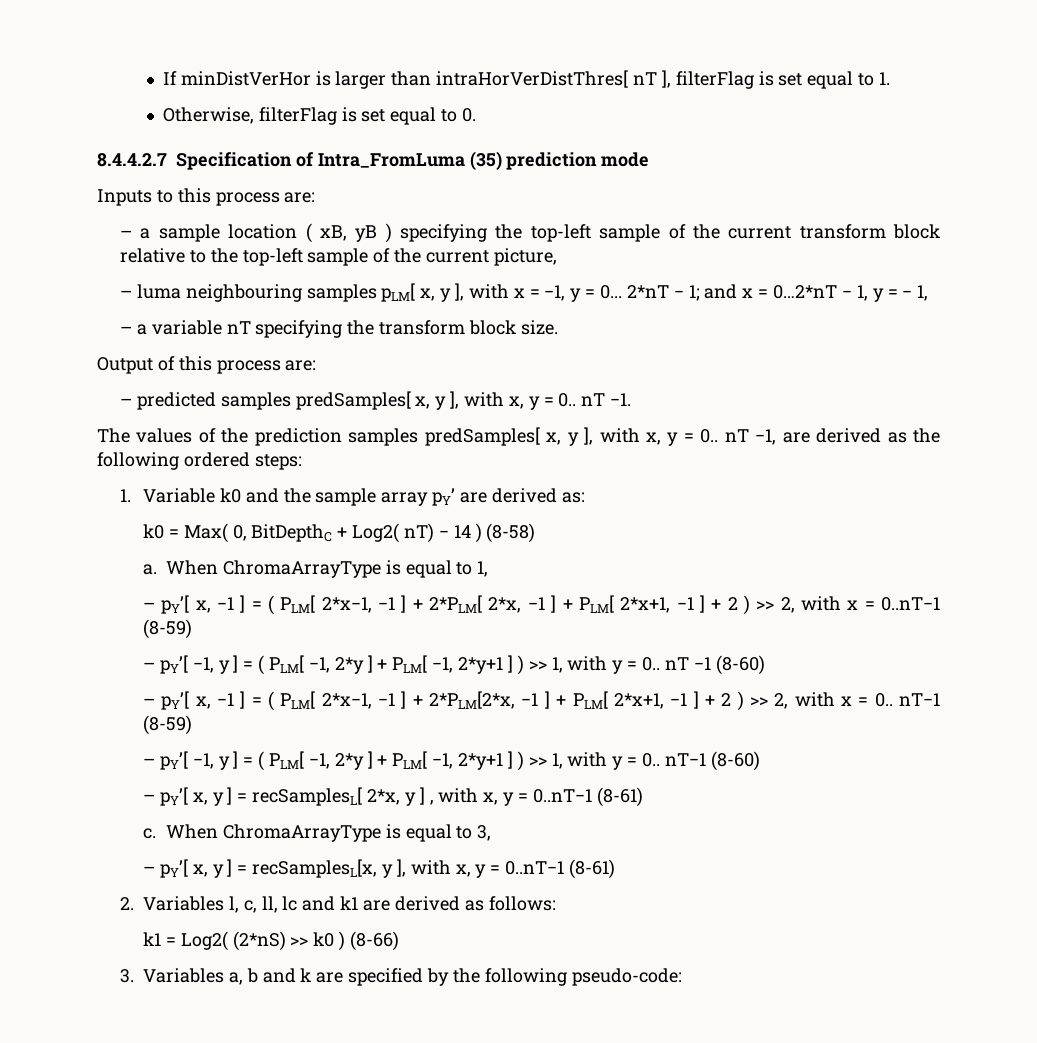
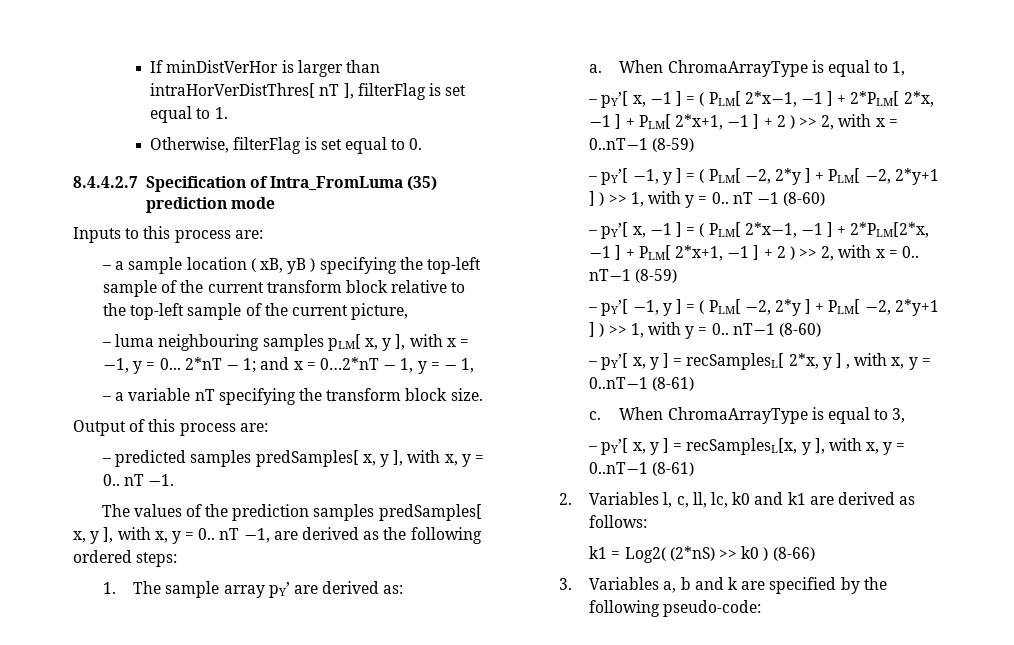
[143,488,311,503] Variable k0 and the -> [133,581,162,594] The
[143,523,536,543] // k0 = Max( 0, BitDepthC + Log2( nT) − 14 ) (8-58) -> (404, 589) none
[308,655,454,674] −1, 2*y ] + PLM[ −1, -> [744,168,891,185] −2, 2*y ] + PLM[ −2,
[308,751,454,770] −1, 2*y ] + PLM[ −1, -> [744,299,891,316] −2, 2*y ] + PLM[ −2,
[282,896,298,911] lc -> [710,492,751,508] lc, k0

